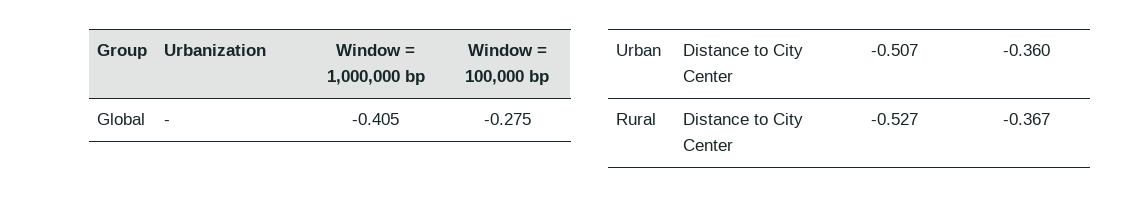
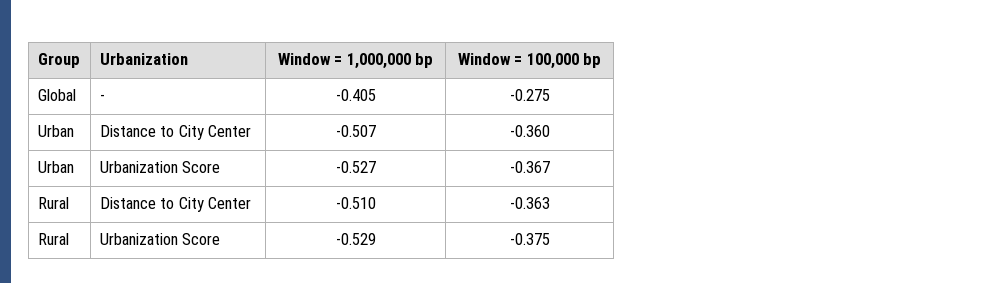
(1050, 50) none -> [37,161,74,173] [99,161,221,173] [335,161,376,173] [509,161,550,173] // Urban | Urbanization Score | -0.527 | -0.367
[871,113,918,125] [1002,113,1050,125] -0.527 | -0.367 -> [335,197,376,209] [509,197,550,209] [37,233,69,245] [99,233,221,245] [335,233,376,245] [509,233,550,245] -0.510 | -0.363 // Rural | Urbanization Score | -0.529 | -0.375

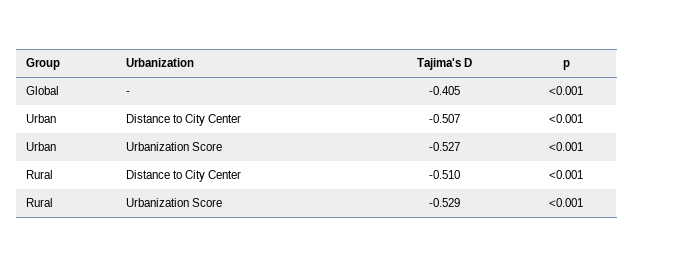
[277,53,434,69] [457,53,602,69] Window = 1,000,000 bp | Window = 100,000 bp -> [416,58,473,70] [562,60,570,70] Tajima's D | p
[509,89,550,101] -0.275 -> [549,86,583,95] <0.001
[509,125,550,137] -0.360 -> [549,114,583,123] <0.001
[509,161,550,173] -0.367 -> [549,142,583,151] <0.001
[509,197,550,209] -0.363 -> [549,170,583,179] <0.001
[509,233,550,245] -0.375 -> [549,198,583,207] <0.001

